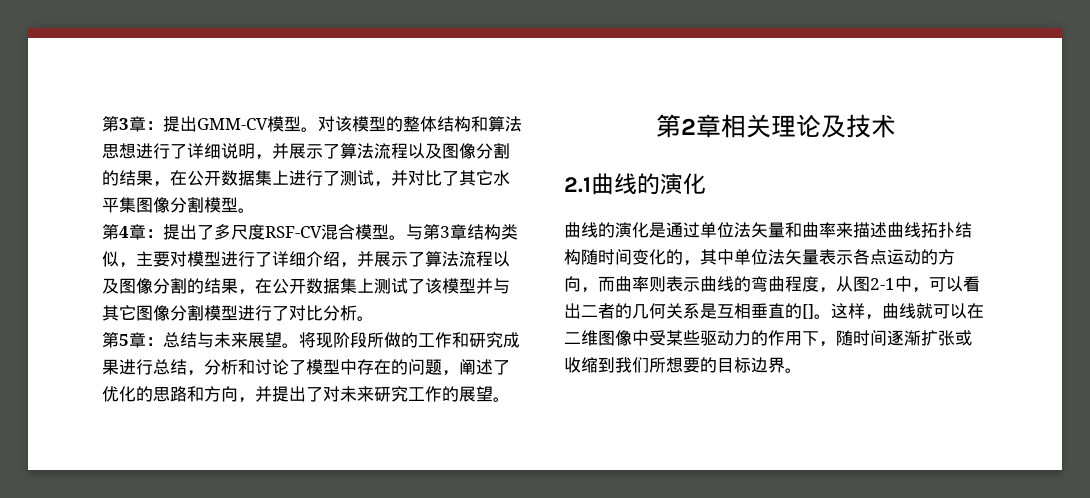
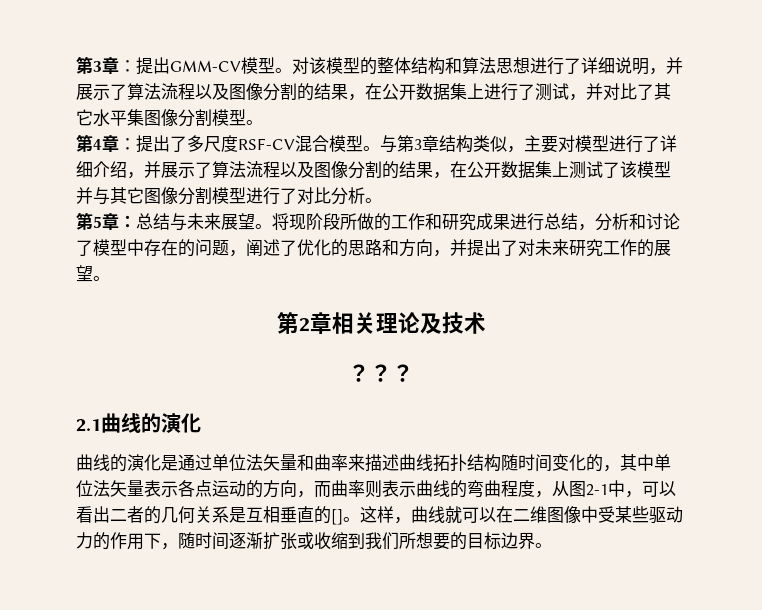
(896, 126) none -> [348,364,414,382] // ？？？

